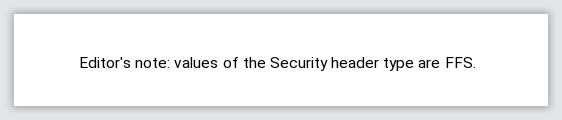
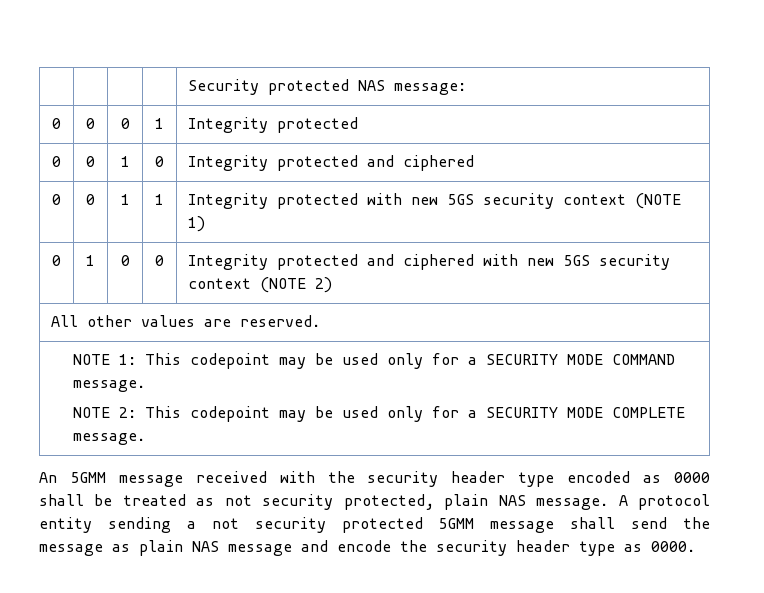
[78,57,476,71] Editor's note: values of the Security header type are FFS. -> [188,79,467,95] [52,118,61,129] [86,118,95,129] [120,118,130,129] [155,118,164,129] [188,117,359,133] [52,156,61,167] [86,156,95,167] [120,156,130,167] [155,156,164,167] [188,155,475,171] [52,194,61,205] [86,194,95,205] [120,194,130,205] [155,194,164,205] [188,193,682,209] [188,216,206,232] [52,255,61,266] [86,255,95,266] [120,255,130,266] [155,255,164,266] [188,254,671,270] [188,277,333,293] [51,315,321,327] [73,353,676,369] [73,380,146,392] [73,406,686,422] [73,433,146,445] [39,471,710,487] [39,494,710,510] [39,517,710,533] [39,540,695,556] | | | | Security protected NAS message: // 0 | 0 | 0 | 1 | Integrity protected // 0 | 0 | 1 | 0 | Integrity protected and ciphered // 0 | 0 | 1 | 1 | Integrity protected with new 5GS security context (NOTE 1) // 0 | 1 | 0 | 0 | Integrity protected and ciphered with new 5GS security context (NOTE 2) // All other values are reserved. // NOTE 1: This codepoint may be used only for a SECURITY MODE COMMAND message. // NOTE 2: This codepoint may be used only for a SECURITY MODE COMPLETE message. // An 5GMM message received with the security header type encoded as 0000 shall be treated as not security protected, plain NAS message. A protocol entity sending a not security protected 5GMM message shall send the message as plain NAS message and encode the security header type as 0000.

